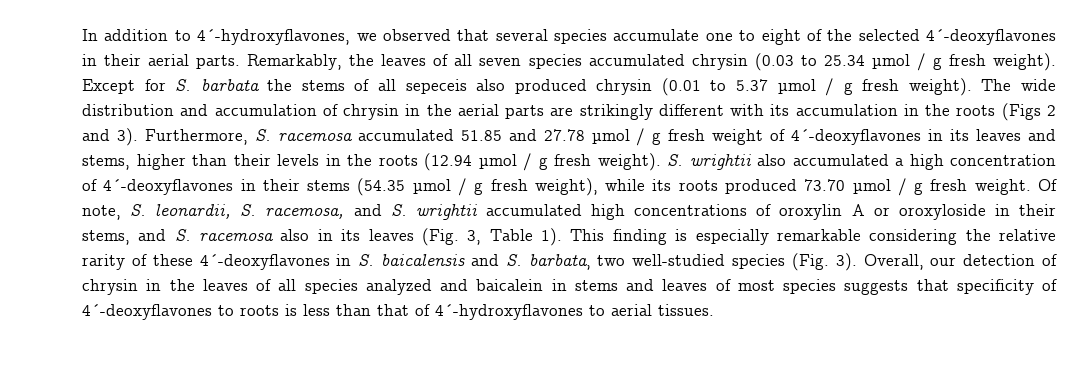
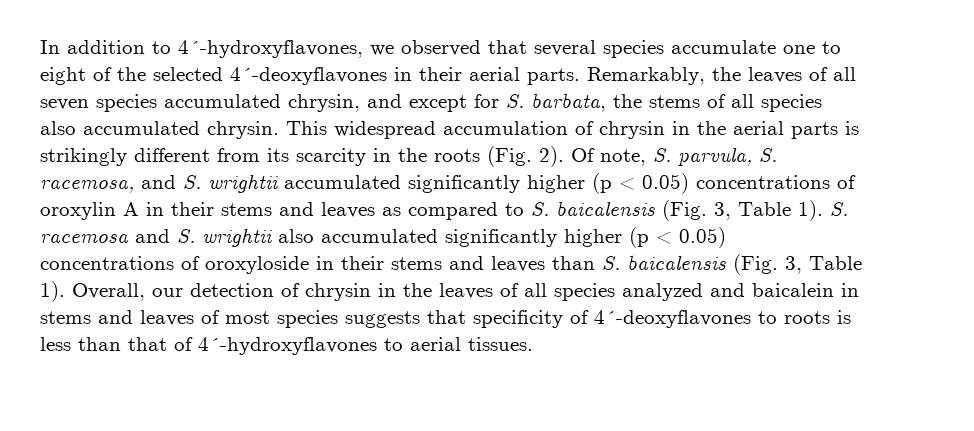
[691,53,1056,71] [82,79,135,94] chrysin (0.03 to 25.34 µmol / g fresh weight). Except -> [288,94,467,112] chrysin, and except
[200,79,260,91] barbata -> [531,92,606,112] barbata,
[405,78,1056,96] [82,104,209,116] sepeceis also produced chrysin (0.01 to 5.37 µmol / g fresh weight). The wide distribution and -> [761,94,822,112] [40,121,436,139] species also accumulated chrysin. This widespread
[550,107,574,116] are -> [845,121,859,135] is
[730,103,1057,121] [82,128,1056,146] [82,153,1056,171] [82,178,1031,196] with its accumulation in the roots (Figs 2 and 3). Furthermore, S. racemosa accumulated 51.85 and 27.78 µmol / g fresh weight of 4´-deoxyflavones in its leaves and stems, higher than their levels in the roots (12.94 µmol / g fresh weight). S. wrightii also accumulated a high concentration of 4´-deoxyflavones in their stems (54.35 µmol / g fresh weight), while its roots produced 73.70 µmol / g fresh weight. -> [217,146,564,167] from its scarcity in the roots (Fig. 2).
[155,204,232,219] leonardii, -> [678,147,752,166] parvula,
[591,204,1056,220] [82,228,1056,246] [82,253,857,271] high concentrations of oroxylin A or oroxyloside in their stems, and S. racemosa also in its leaves (Fig. 3, Table 1). This finding is especially remarkable considering the relative rarity of these 4´-deoxyflavones in S. baicalensis and S. barbata, two well-studied species (Fig. 3). -> [408,173,856,194] [40,200,848,221] [40,227,726,248] [40,254,862,275] [40,281,65,302] significantly higher (p < 0.05) concentrations of oroxylin A in their stems and leaves as compared to S. baicalensis (Fig. 3, Table 1). S. racemosa and S. wrightii also accumulated significantly higher (p < 0.05) concentrations of oroxyloside in their stems and leaves than S. baicalensis (Fig. 3, Table 1).

